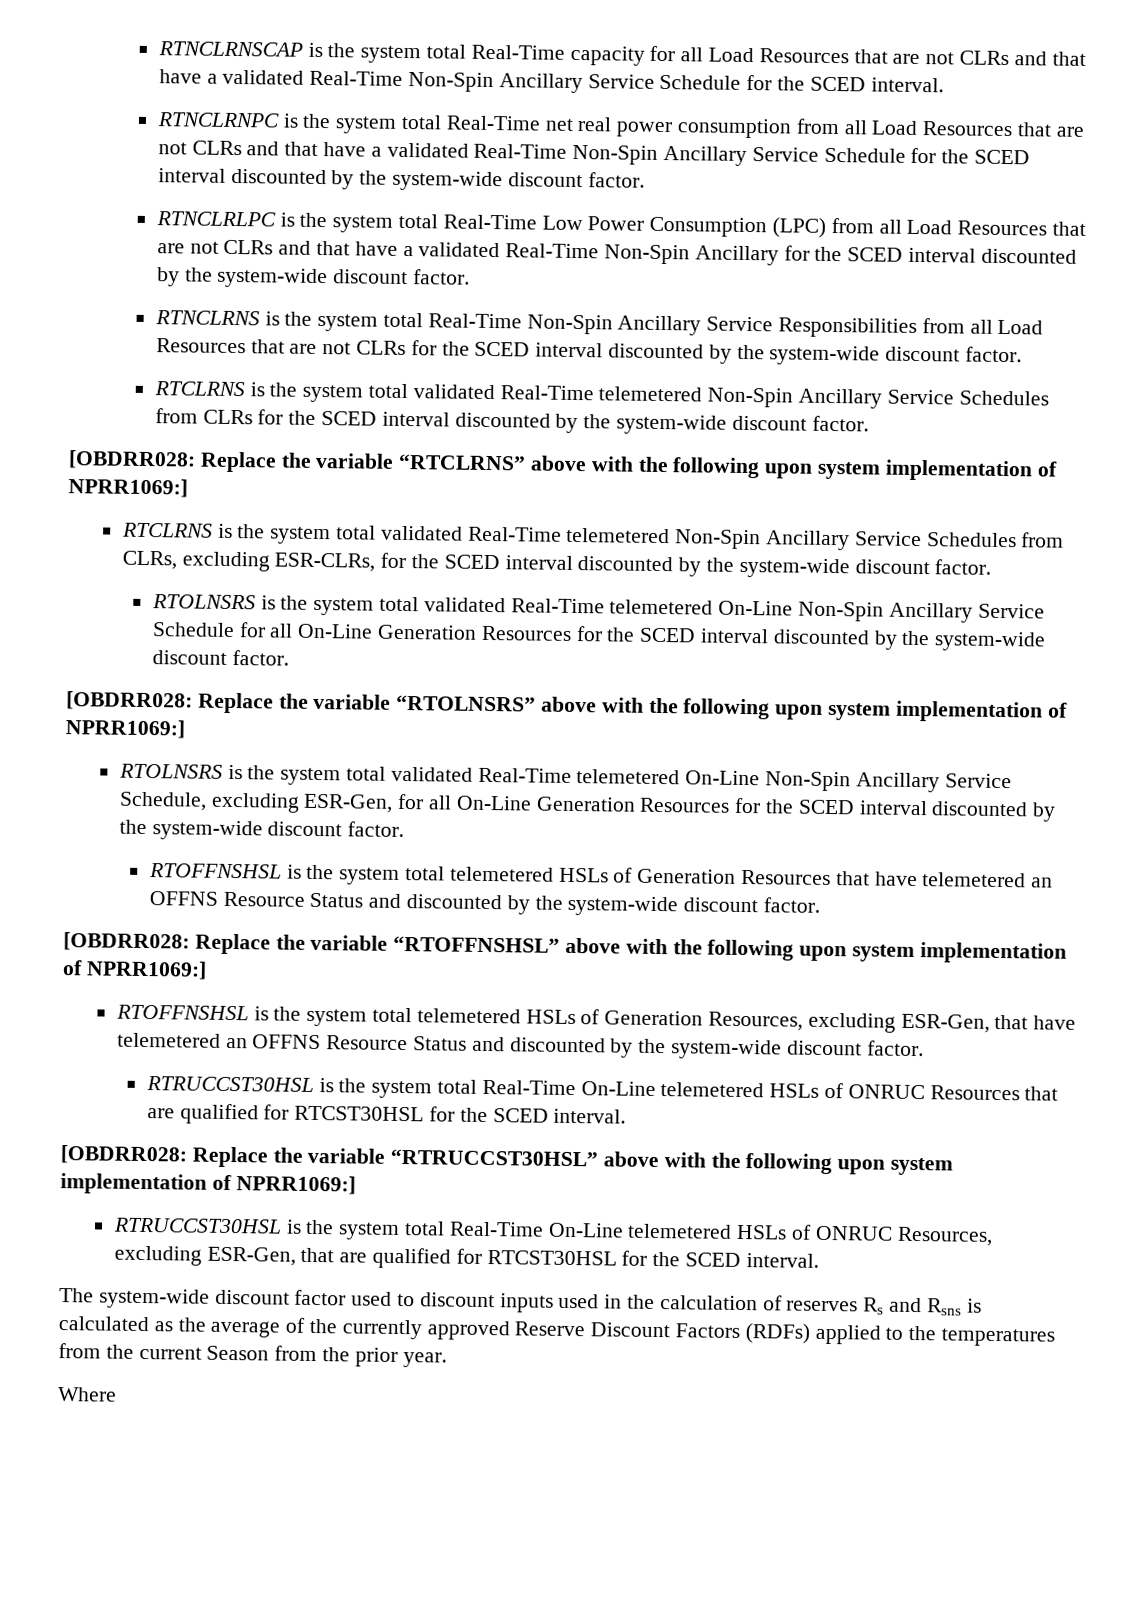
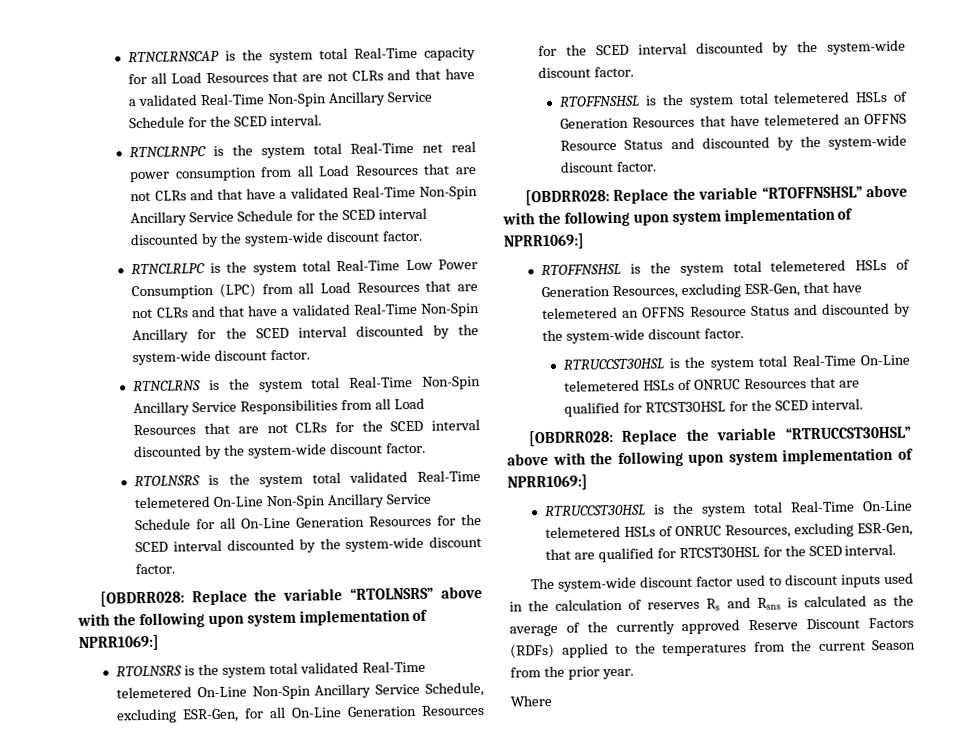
[153,381,1049,409] [154,408,869,435] [68,450,1058,482] [68,478,188,498] [121,522,1065,551] [121,550,992,579] // RTCLRNS is the system total validated Real-Time telemetered Non-Spin Ancillary Service Schedules from CLRs for the SCED interval discounted by the system-wide discount factor. // [OBDRR028: Replace the variable “RTCLRNS” above with the following upon system implementation of NPRR1069:] // RTCLRNS is the system total validated Real-Time telemetered Non-Spin Ancillary Service Schedules from CLRs, excluding ESR-CLRs, for the SCED interval discounted by the system-wide discount factor. -> (426, 448) none

